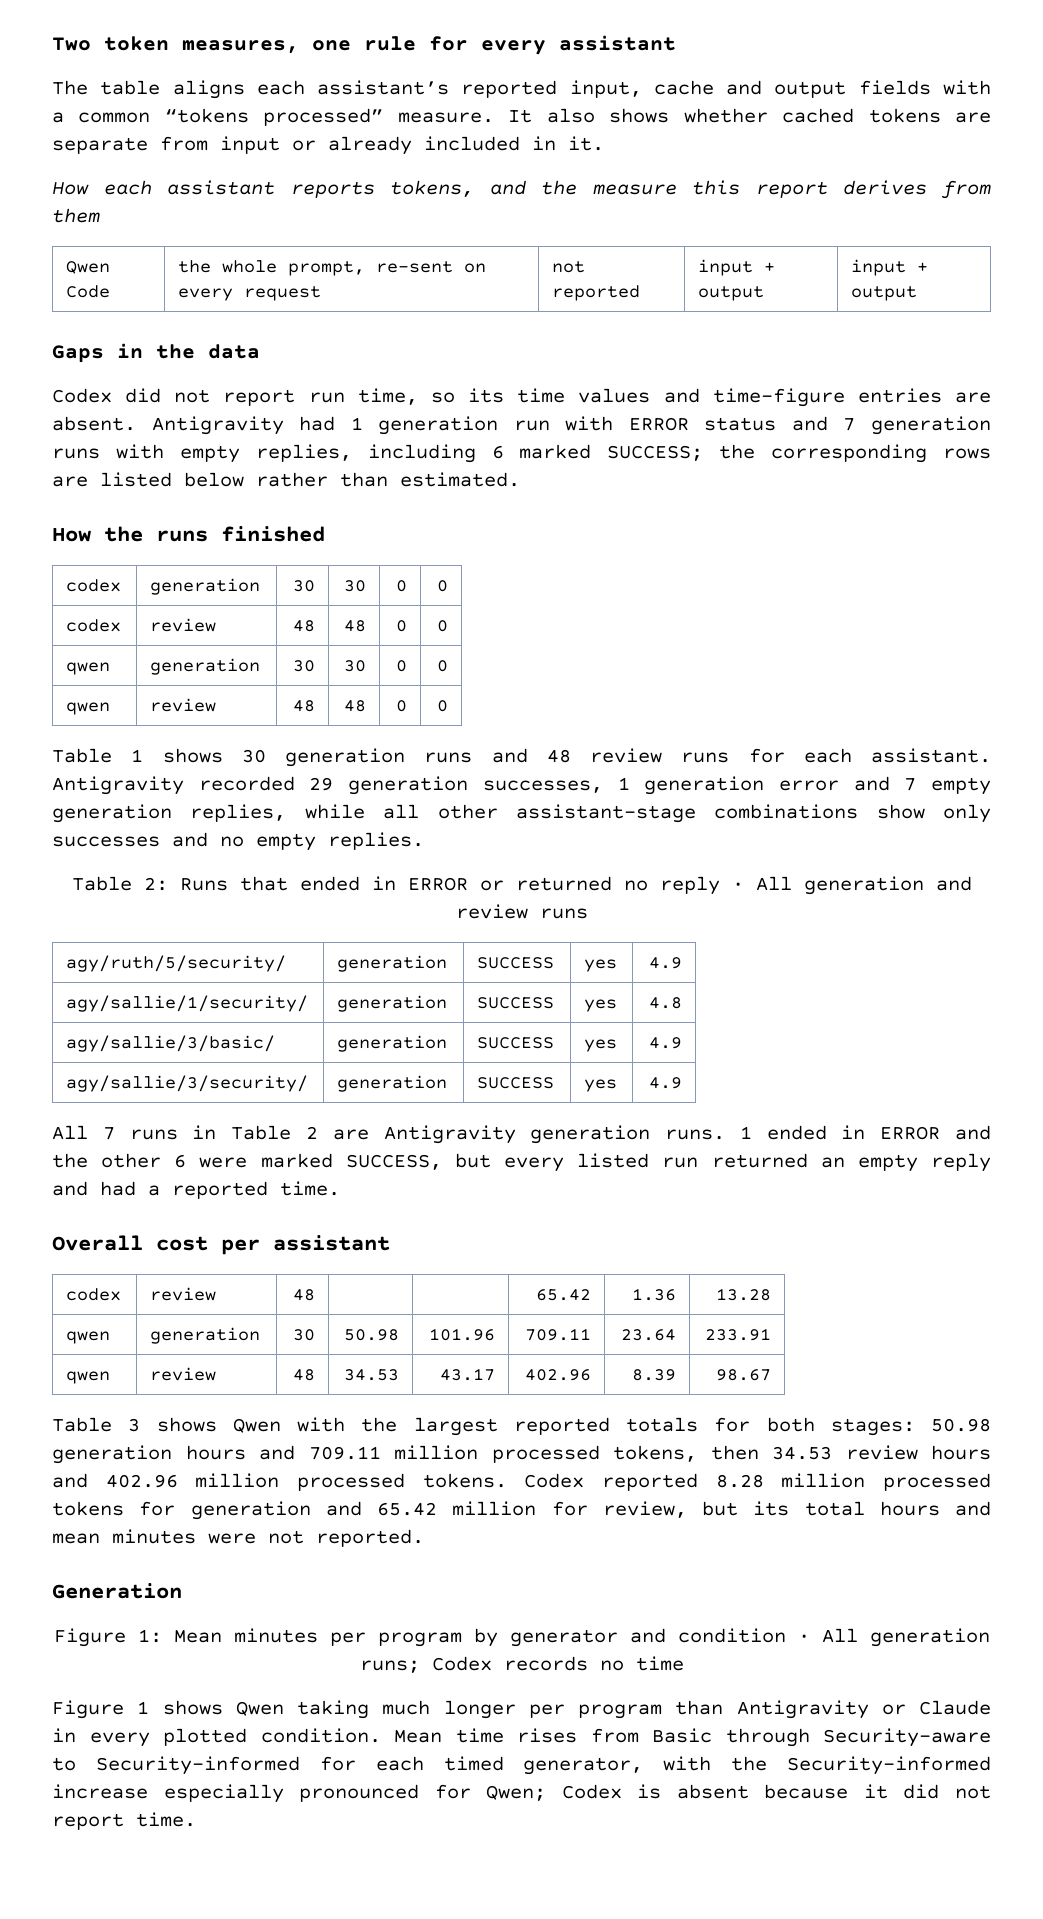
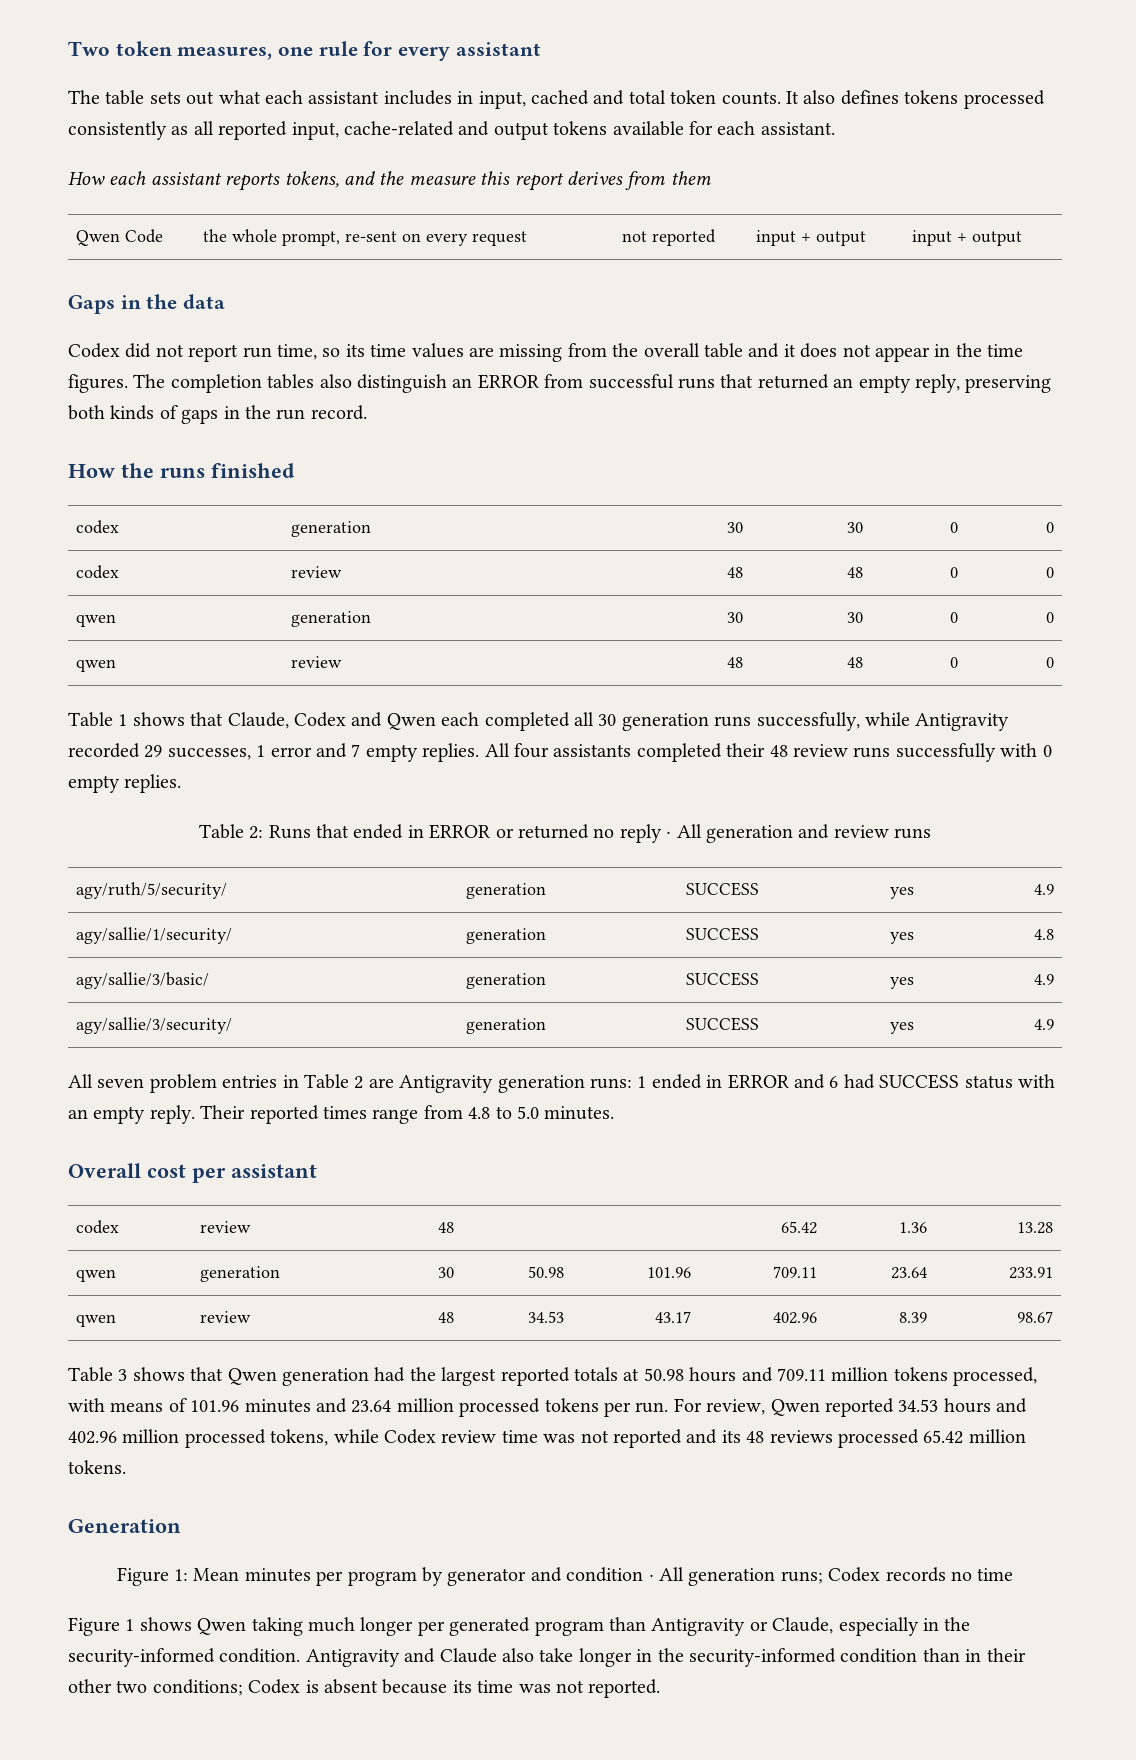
[172,80,450,99] aligns each assistant’s -> [149,90,1045,109] [68,121,214,140] sets out what each assistant includes in input, cached and total token counts. It also defines tokens processed consistently as all
[653,80,714,95] cache -> [344,121,454,136] cache-related
[858,80,991,95] [52,108,992,126] [52,136,604,155] fields with a common “tokens processed” measure. It also shows whether cached tokens are separate from input or already included in it. -> [553,121,835,136] tokens available for each assistant.
[663,388,992,407] [52,416,991,435] [52,444,991,463] [52,472,520,487] and time-figure entries are absent. Antigravity had 1 generation run with ERROR status and 7 generation runs with empty replies, including 6 marked SUCCESS; the corresponding rows are listed below rather than estimated. -> [468,343,1024,362] [68,374,1052,393] [68,405,367,424] are missing from the overall table and it does not appear in the time figures. The completion tables also distinguish an ERROR from successful runs that returned an empty reply, preserving both kinds of gaps in the run record.
[241,748,991,767] 30 generation runs and 48 review runs for each assistant. -> [190,712,910,731] that Claude, Codex and Qwen each completed all 30 generation runs successfully, while
[348,776,469,795] generation -> (163, 751) none
[644,776,765,795] generation -> (266, 751) none
[52,804,991,823] [52,832,244,847] generation replies, while all other assistant-stage combinations show only successes and no -> [422,743,1052,762] replies. All four assistants completed their 48 review runs successfully with 0
[102,1127,178,1140] 7 runs -> [97,1074,278,1093] seven problem entries
[665,1129,726,1140] runs. -> [589,1078,632,1089] runs:
[52,1153,992,1172] [52,1181,340,1199] the other 6 were marked SUCCESS, but every listed run returned an empty reply and had a reported time. -> [829,1074,1055,1089] [68,1105,615,1124] 6 had SUCCESS status with an empty reply. Their reported times range from 4.8 to 5.0 minutes.
[232,1417,991,1436] [52,1445,918,1464] Qwen with the largest reported totals for both stages: 50.98 generation hours and 709.11 million processed tokens, then 34.53 review -> [190,1367,1038,1386] [68,1398,939,1417] that Qwen generation had the largest reported totals at 50.98 hours and 709.11 million tokens processed, with means of 101.96 minutes and 23.64 million processed tokens per run. For review, Qwen reported 34.53
[422,1473,991,1491] [52,1501,991,1520] [52,1529,424,1547] tokens. Codex reported 8.28 million processed tokens for generation and 65.42 million for review, but its total hours and mean minutes were not reported. -> [270,1429,1026,1448] [68,1460,126,1474] tokens, while Codex review time was not reported and its 48 reviews processed 65.42 million tokens.
(565, 1711) none -> [449,1617,531,1636] generated
[919,1700,991,1715] [52,1728,991,1747] [52,1756,991,1775] [52,1784,991,1803] [52,1812,196,1830] Claude in every plotted condition. Mean time rises from Basic through Security-aware to Security-informed for each timed generator, with the Security-informed increase especially pronounced for Qwen; Codex is absent because it did not report time. -> [772,1617,971,1636] [68,1648,1026,1667] [68,1679,661,1698] Claude, especially in the security-informed condition. Antigravity and Claude also take longer in the security-informed condition than in their other two conditions; Codex is absent because its time was not reported.

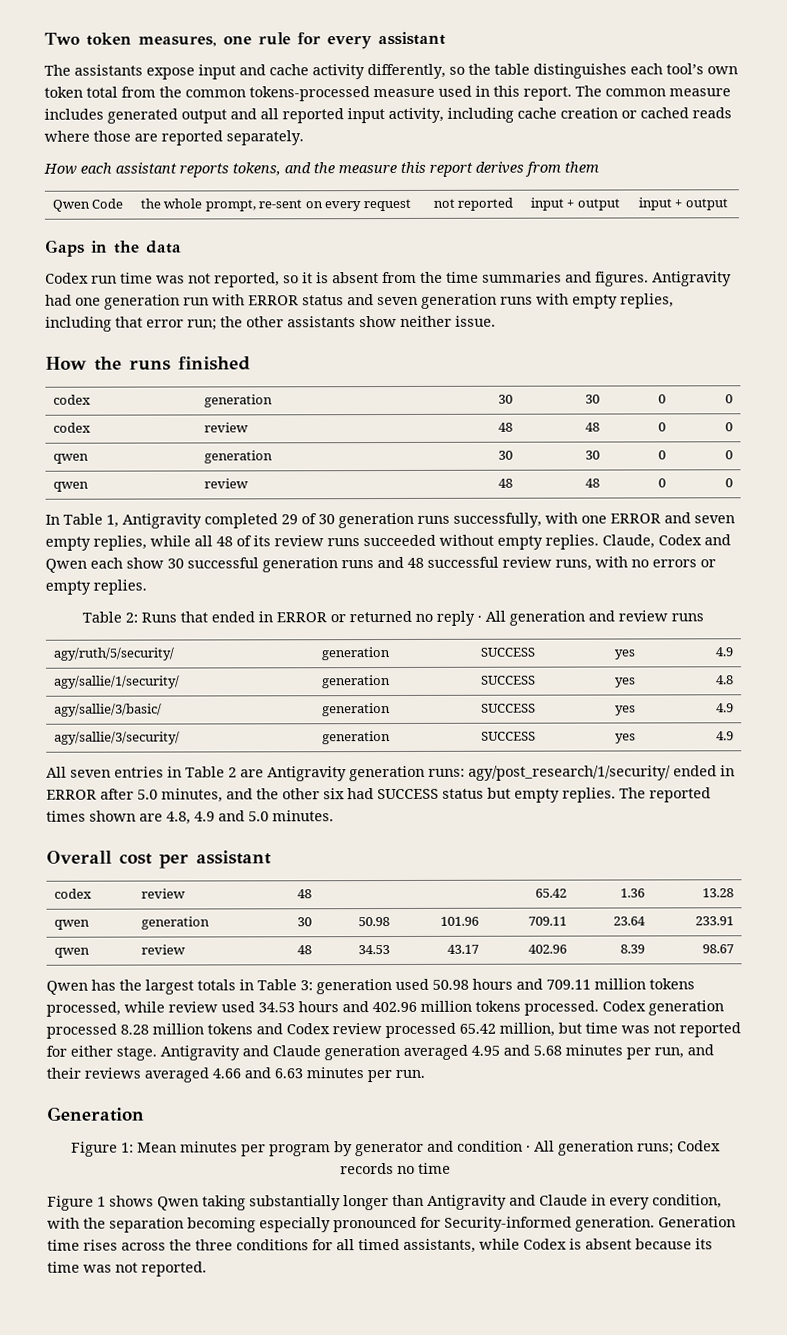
[105,90,1045,109] [68,121,835,140] table sets out what each assistant includes in input, cached and total token counts. It also defines tokens processed consistently as all reported input, cache-related and output tokens available for each assistant. -> [74,63,738,80] [44,85,731,102] [44,107,732,124] [44,130,304,146] assistants expose input and cache activity differently, so the table distinguishes each tool’s own token total from the common tokens-processed measure used in this report. The common measure includes generated output and all reported input activity, including cache creation or cached reads where those are reported separately.
[125,343,1024,362] [68,374,1052,393] [68,405,367,424] did not report run time, so its time values are missing from the overall table and it does not appear in the time figures. The completion tables also distinguish an ERROR from successful runs that returned an empty reply, preserving both kinds of gaps in the run record. -> [91,271,732,288] [45,293,674,310] [45,315,496,332] run time was not reported, so it is absent from the time summaries and figures. Antigravity had one generation run with ERROR status and seven generation runs with empty replies, including that error run; the other assistants show neither issue.
[68,712,224,727] Table 1 shows that -> [45,512,735,529] [45,534,599,551] In Table 1, Antigravity completed 29 of 30 generation runs successfully, with one ERROR and seven empty replies, while all 48 of its review runs succeeded without empty replies.
[484,712,1010,731] [68,743,1052,762] completed all 30 generation runs successfully, while Antigravity recorded 29 successes, 1 error and 7 empty replies. All four assistants completed their 48 review runs successfully with 0 -> [126,556,716,573] show 30 successful generation runs and 48 successful review runs, with no errors or
[149,1074,217,1093] problem -> (111, 773) none
[637,1074,1055,1089] [68,1105,512,1124] 1 ended in ERROR and 6 had SUCCESS status with an empty reply. Their reported times range from 4.8 to -> [468,765,735,781] [46,787,711,803] [46,810,245,825] agy/post_research/1/security/ ended in ERROR after 5.0 minutes, and the other six had SUCCESS status but empty replies. The reported times shown are 4.8, 4.9 and
[68,1367,640,1386] Table 3 shows that Qwen generation had the largest reported totals at -> [46,978,429,995] Qwen has the largest totals in Table 3: generation used
[68,1398,894,1417] with means of 101.96 minutes and 23.64 million processed tokens per run. For review, Qwen reported -> [124,1001,255,1013] while review used
[184,1429,1026,1448] [68,1460,126,1474] processed tokens, while Codex review time was not reported and its 48 reviews processed 65.42 million tokens. -> [475,1000,724,1016] [46,1022,741,1039] [46,1044,714,1061] [46,1067,425,1083] tokens processed. Codex generation processed 8.28 million tokens and Codex review processed 65.42 million, but time was not reported for either stage. Antigravity and Claude generation averaged 4.95 and 5.68 minutes per run, and their reviews averaged 4.66 and 6.63 minutes per run.
[308,1617,971,1636] [68,1648,1026,1667] [68,1679,243,1696] much longer per generated program than Antigravity or Claude, especially in the security-informed condition. Antigravity and Claude also take longer in the security-informed condition than in their other two conditions; -> [249,1194,722,1211] [47,1216,736,1233] [47,1238,520,1253] substantially longer than Antigravity and Claude in every condition, with the separation becoming especially pronounced for Security-informed generation. Generation time rises across the three conditions for all timed assistants, while

